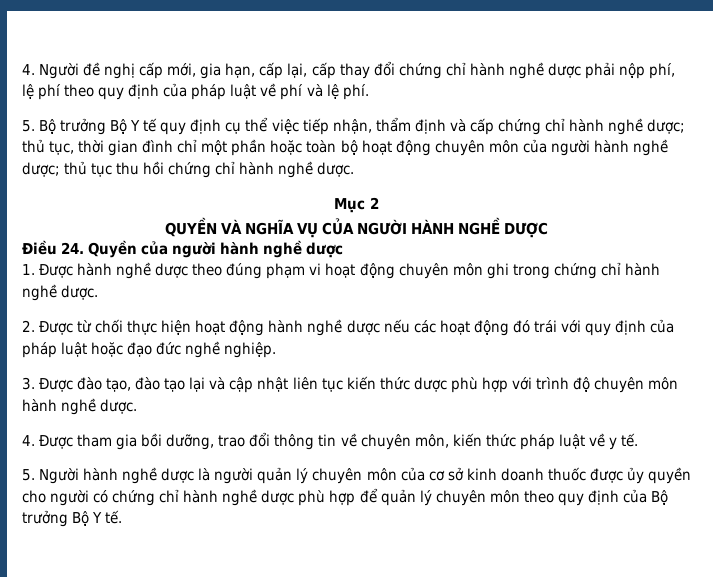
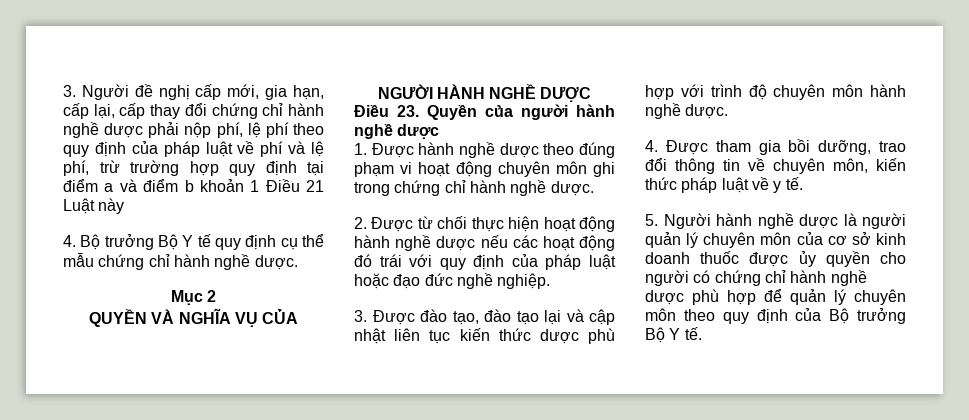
[22,64,35,75] 4. -> [63,85,76,97] 3.
[342,84,369,100] [22,120,35,132] phí. // 5. -> [63,160,324,176] [63,179,324,192] [63,198,125,214] [63,235,76,247] phí, trừ trường hợp quy định tại điểm a và điểm b khoản 1 Điều 21 Luật này // 4.
[271,117,686,135] [22,139,668,156] [22,161,165,177] việc tiếp nhận, thẩm định và cấp chứng chỉ hành nghề dược; thủ tục, thời gian đình chỉ một phần hoặc toàn bộ hoạt động chuyên môn của người hành nghề dược; thủ tục thu hồi -> [63,253,94,267] mẫu
[61,242,85,254] 24. -> [397,105,419,117] 23.

